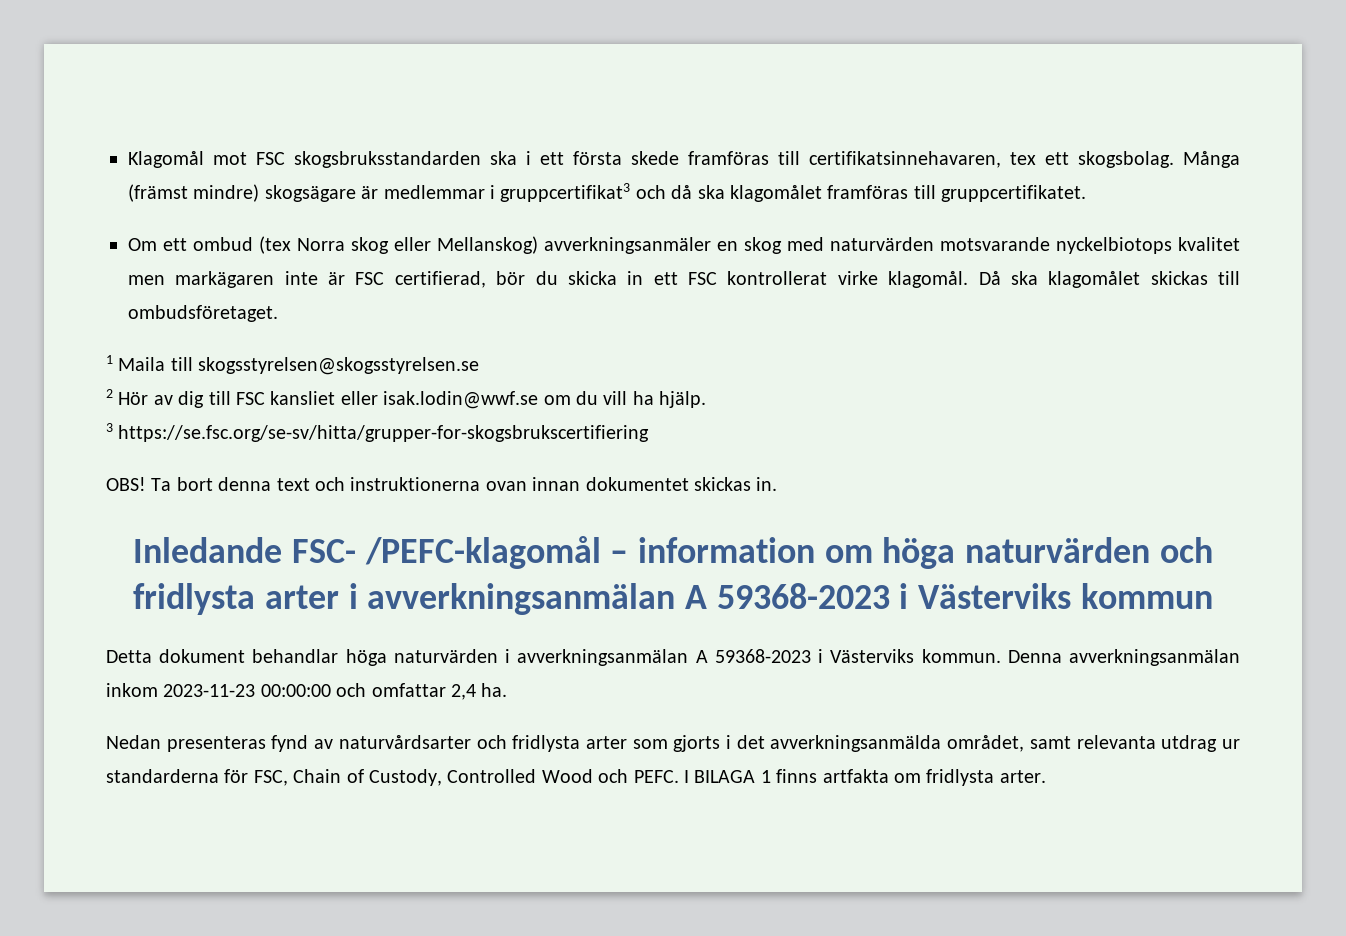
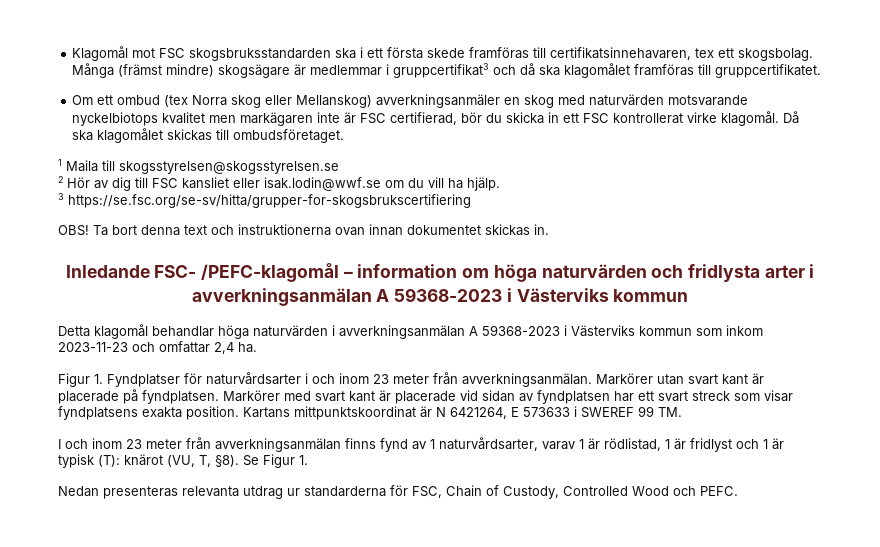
[159,649,246,663] dokument -> [94,324,148,339] klagomål
[921,649,1241,666] kommun. Denna avverkningsanmälan -> [639,326,722,336] kommun som
[260,684,331,697] 00:00:00 -> (128, 347) none
[106,735,1071,752] Nedan presenteras fynd av naturvårdsarter och fridlysta arter som gjorts i det avverkningsanmälda området, samt -> [58,372,764,387] [58,389,793,404] [58,406,682,420] [58,437,784,452] [58,454,308,468] [58,486,178,499] Figur 1. Fyndplatser för naturvårdsarter i och inom 23 meter från avverkningsanmälan. Markörer utan svart kant är placerade på fyndplatsen. Markörer med svart kant är placerade vid sidan av fyndplatsen har ett svart streck som visar fyndplatsens exakta position. Kartans mittpunktskoordinat är N 6421264, E 573633 i SWEREF 99 TM. // I och inom 23 meter från avverkningsanmälan finns fynd av 1 naturvårdsarter, varav 1 är rödlistad, 1 är fridlyst och 1 är typisk (T): knärot (VU, T, §8). Se Figur 1. // Nedan presenteras
[683,769,1046,786] I BILAGA 1 finns artfakta om fridlysta arter. -> (738, 491) none

